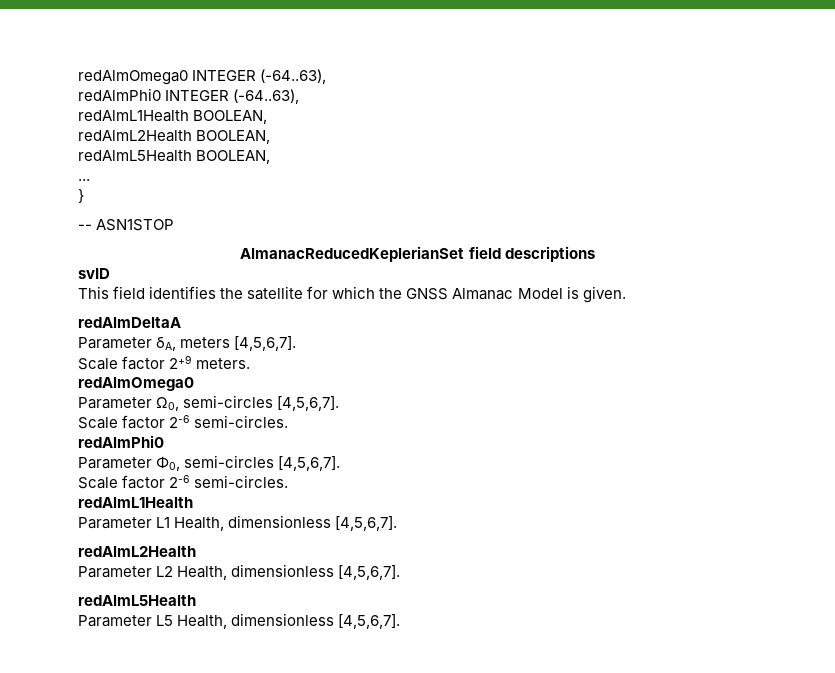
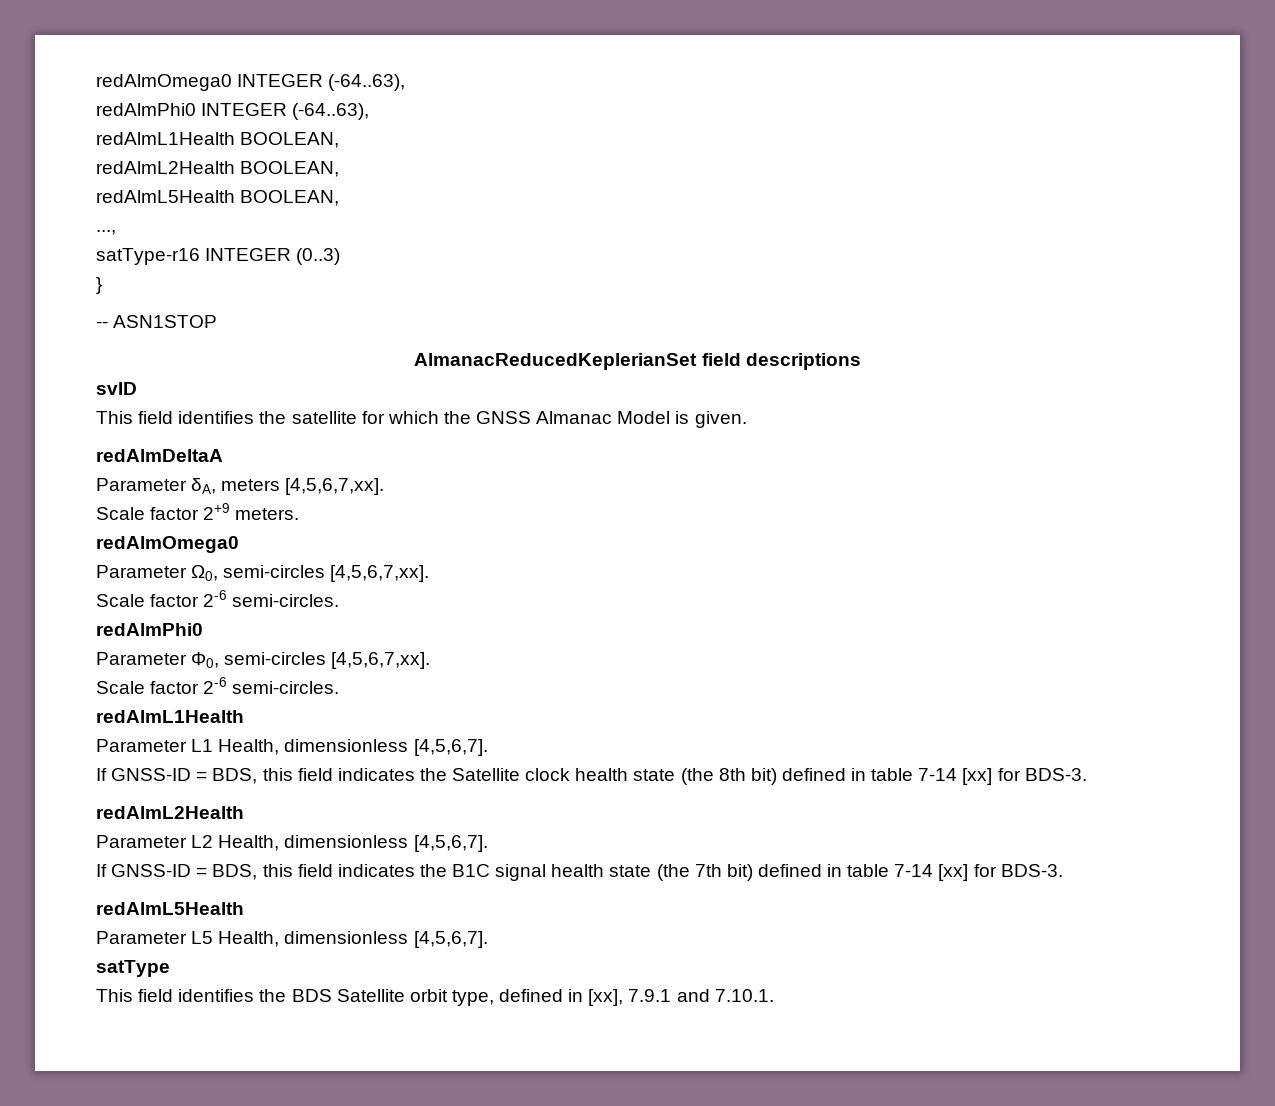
[78,179,90,181] ... -> [96,230,116,235] [96,248,341,265] ..., // satType-r16 INTEGER (0..3)
[234,336,297,351] [4,5,6,7]. -> [285,478,385,495] [4,5,6,7,xx].
[277,396,340,411] [4,5,6,7]. -> [330,565,430,582] [4,5,6,7,xx].
[278,456,341,471] [4,5,6,7]. -> [331,652,431,669] [4,5,6,7,xx].
(398, 523) none -> [96,768,1087,785] // If GNSS-ID = BDS, this field indicates the Satellite clock health state (the 8th bit) defined in table 7-14 [xx] for BDS-3.
(401, 572) none -> [96,864,1063,881] // If GNSS-ID = BDS, this field indicates the B1C signal health state (the 7th bit) defined in table 7-14 [xx] for BDS-3.
(401, 621) none -> [96,960,170,977] [96,989,774,1006] // satType // This field identifies the BDS Satellite orbit type, defined in [xx], 7.9.1 and 7.10.1.

